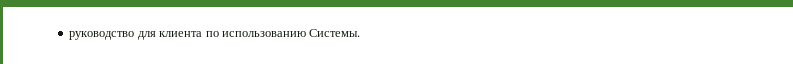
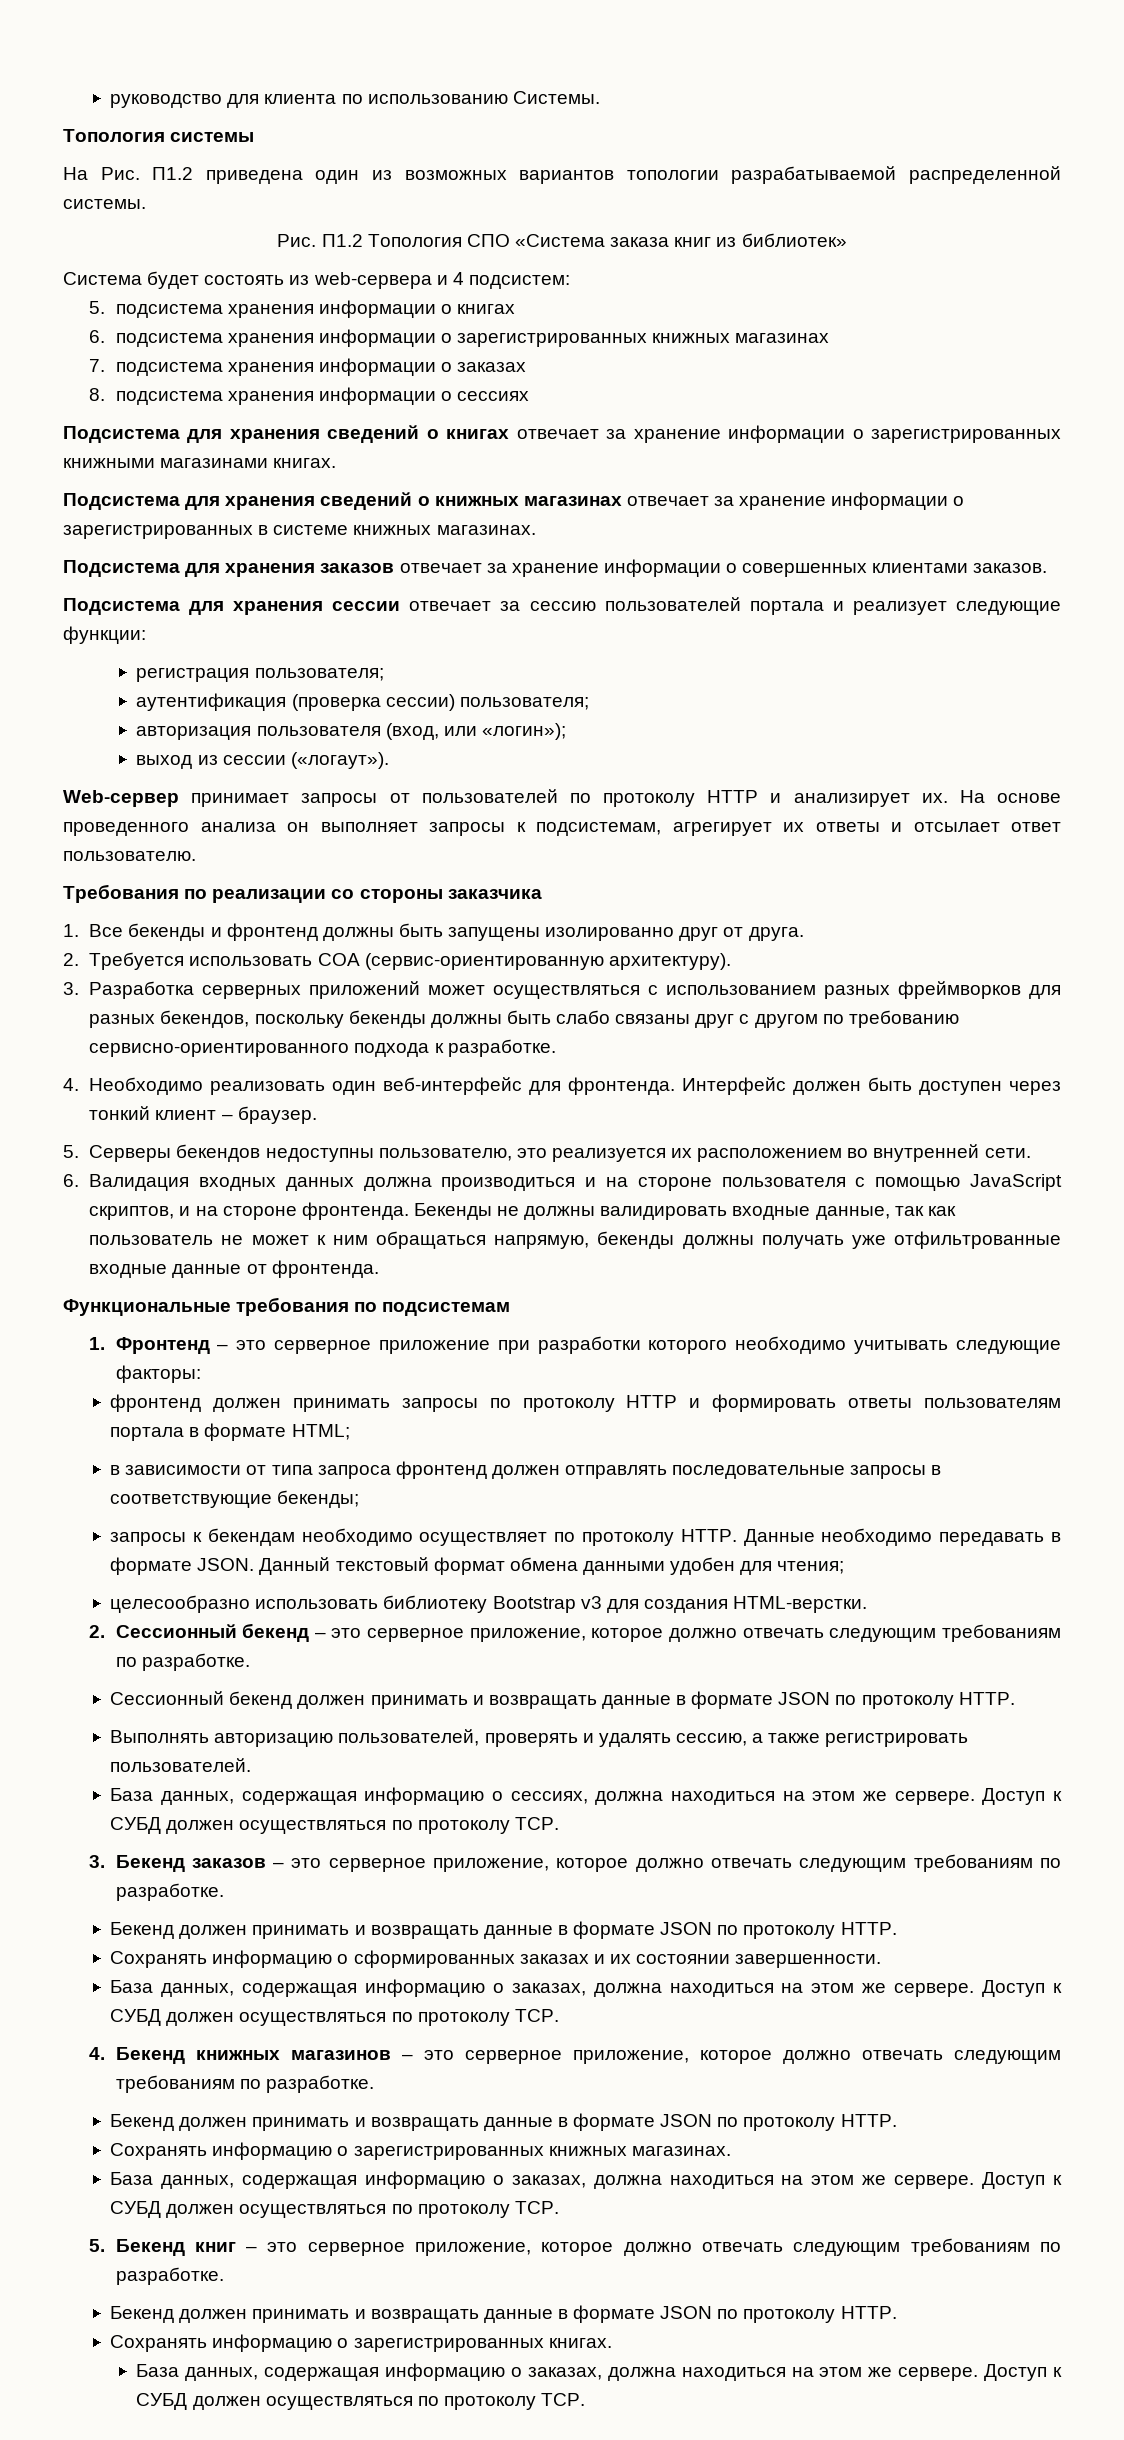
(361, 33) none -> [63,129,255,142] [63,166,1061,184] [63,199,146,209] [277,233,847,247] [63,271,570,289] [89,300,516,318] [89,329,830,347] [89,358,527,376] [89,387,530,405] [63,425,1062,443] [63,458,337,468] [63,492,965,510] [63,525,536,539] [63,559,1048,577] [63,597,1062,615] [63,626,146,644] [136,668,384,682] [136,693,589,711] [136,723,566,740] [136,752,389,769] [63,789,1061,807] [63,822,1061,836] [63,851,196,861] [63,884,542,903] [63,923,804,941] [63,952,731,970] [63,981,1061,999] [89,1010,959,1028] [89,1039,556,1057] [63,1077,1061,1095] [89,1106,317,1124] [63,1144,1031,1162] [63,1174,1062,1191] [89,1202,956,1220] [89,1231,1061,1249] [89,1260,379,1278] [63,1297,511,1316] [89,1336,1062,1354] [115,1365,201,1383] [110,1394,1062,1412] [110,1423,350,1441] [110,1461,942,1479] [110,1490,360,1508] [110,1528,1061,1546] [110,1557,845,1575] [110,1595,868,1613] [89,1623,1061,1642] [115,1653,250,1671] [110,1691,1015,1709] [110,1729,969,1747] [110,1758,252,1772] [110,1787,1062,1805] [110,1817,559,1834] [89,1854,1062,1872] [115,1883,224,1901] [110,1921,897,1939] [110,1950,882,1968] [110,1979,1063,1997] [110,2009,559,2026] [89,2047,1061,2064] [115,2075,374,2093] [110,2113,897,2131] [110,2142,731,2160] [110,2171,1063,2189] [110,2201,559,2218] [89,2238,1062,2256] [115,2267,224,2285] [110,2305,897,2323] [110,2334,612,2352] [136,2363,1063,2381] [136,2393,586,2410] // Топология системы // На Рис. П1.2 приведена один из возможных вариантов топологии разрабатываемой распределенной системы. // Рис. П1.2 Топология СПО «Система заказа книг из библиотек» // Система будет состоять из web-сервера и 4 подсистем: // 5. подсистема хранения информации о книгах // 6. подсистема хранения информации о зарегистрированных книжных магазинах // 7. подсистема хранения информации о заказах // 8. подсистема хранения информации о сессиях // Подсистема для хранения сведений о книгах отвечает за хранение информации о зарегистрированных книжными магазинами книгах. // Подсистема для хранения сведений о книжных магазинах отвечает за хранение информации о зарегистрированных в системе книжных магазинах. // Подсистема для хранения заказов отвечает за хранение информации о совершенных клиентами заказов. // Подсистема для хранения сессии отвечает за сессию пользователей портала и реализует следующие функции: // регистрация пользователя; // аутентификация (проверка сессии) пользователя; // авторизация пользователя (вход, или «логин»); // выход из сессии («логаут»). // Web-сервер принимает запросы от пользователей по протоколу HTTP и анализирует их. На основе проведенного анализа он выполняет запросы к подсистемам, агрегирует их ответы и отсылает ответ пользователю. // Требования по реализации со стороны заказчика // 1. Все бекенды и фронтенд должны быть запущены изолированно друг от друга. // 2. Требуется использовать СОА (сервис-ориентированную архитектуру). // 3. Разработка серверных приложений может осуществляться с использованием разных фреймворков для разных бекендов, поскольку бекенды должны быть слабо связаны друг с другом по требованию сервисно-ориентированного подхода к разработке. // 4. Необходимо реализовать один веб-интерфейс для фронтенда. Интерфейс должен быть доступен через тонкий клиент – браузер. // 5. Серверы бекендов недоступны пользователю, это реализуется их расположением во внутренней сети. // 6. Валидация входных данных должна производиться и на стороне пользователя с помощью JavaScript скриптов, и на стороне фронтенда. Бекенды не должны валидировать входные данные, так как пользователь не может к ним обращаться напрямую, бекенды должны получать уже отфильтрованные входные данные от фронтенда. // Функциональные требования по подсистемам // 1. Фронтенд – это серверное приложение при разработки которого необходимо учитывать следующие факторы: // фронтенд должен принимать запросы по протоколу HTTP и формировать ответы пользователям портала в формате HTML; // в зависимости от типа запроса фронтенд должен отправлять последовательные запросы в соответствующие бекенды; // запросы к бекендам необходимо осуществляет по протоколу HTTP. Данные необходимо передавать в формате JSON. Данный текстовый формат обмена данными удобен для чтения; // целесообразно использовать библиотеку Bootstrap v3 для создания HTML-верстки. // 2. Сессионный бекенд – это серверное приложение, которое должно отвечать следующим требованиям по разработке. // Сессионный бекенд должен принимать и возвращать данные в формате JSON по протоколу HTTP. // Выполнять авторизацию пользователей, проверять и удалять сессию, а также регистрировать пользователей. // База данных, содержащая информацию о сессиях, должна находиться на этом же сервере. Доступ к СУБД должен осуществляться по протоколу TCP. // 3. Бекенд заказов – это серверное приложение, которое должно отвечать следующим требованиям по разработке. // Бекенд должен принимать и возвращать данные в формате JSON по протоколу HTTP. // Сохранять информацию о сформированных заказах и их состоянии завершенности. // База данных, содержащая информацию о заказах, должна находиться на этом же сервере. Доступ к СУБД должен осуществляться по протоколу TCP. // 4. Бекенд книжных магазинов – это серверное приложение, которое должно отвечать следующим требованиям по разработке. // Бекенд должен принимать и возвращать данные в формате JSON по протоколу HTTP. // Сохранять информацию о зарегистрированных книжных магазинах. // База данных, содержащая информацию о заказах, должна находиться на этом же сервере. Доступ к СУБД должен осуществляться по протоколу TCP. // 5. Бекенд книг – это серверное приложение, которое должно отвечать следующим требованиям по разработке. // Бекенд должен принимать и возвращать данные в формате JSON по протоколу HTTP. // Сохранять информацию о зарегистрированных книгах. // База данных, содержащая информацию о заказах, должна находиться на этом же сервере. Доступ к СУБД должен осуществляться по протоколу TCP.

